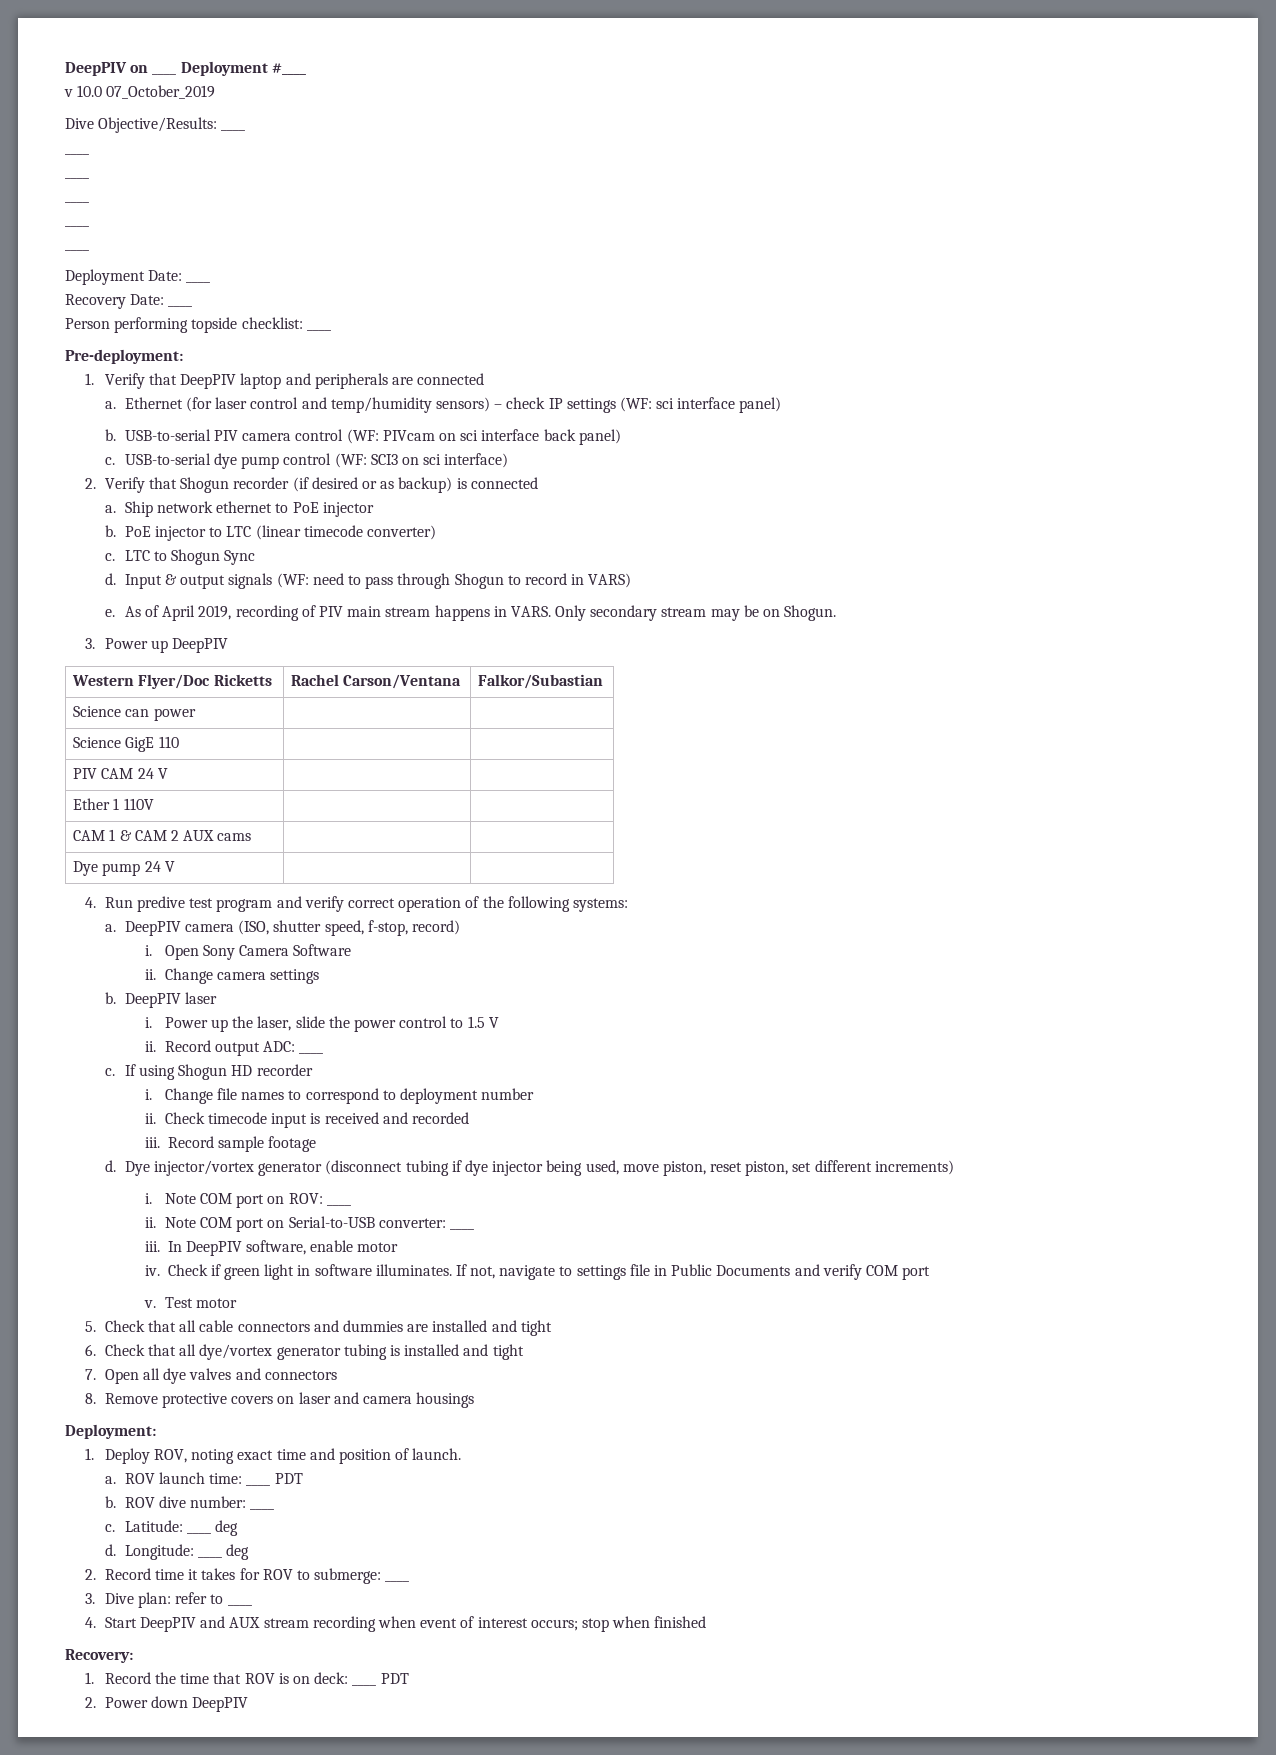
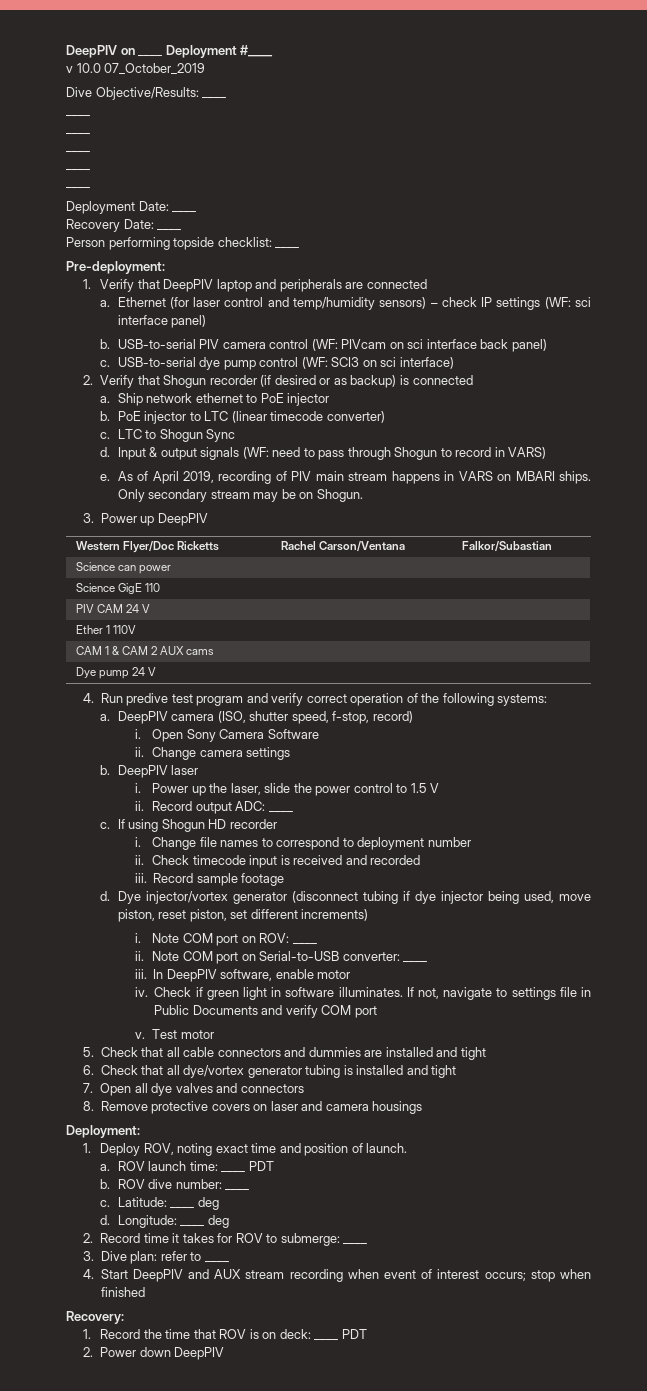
[510,606,551,617] VARS. -> [458,471,591,484] VARS on MBARI ships.

